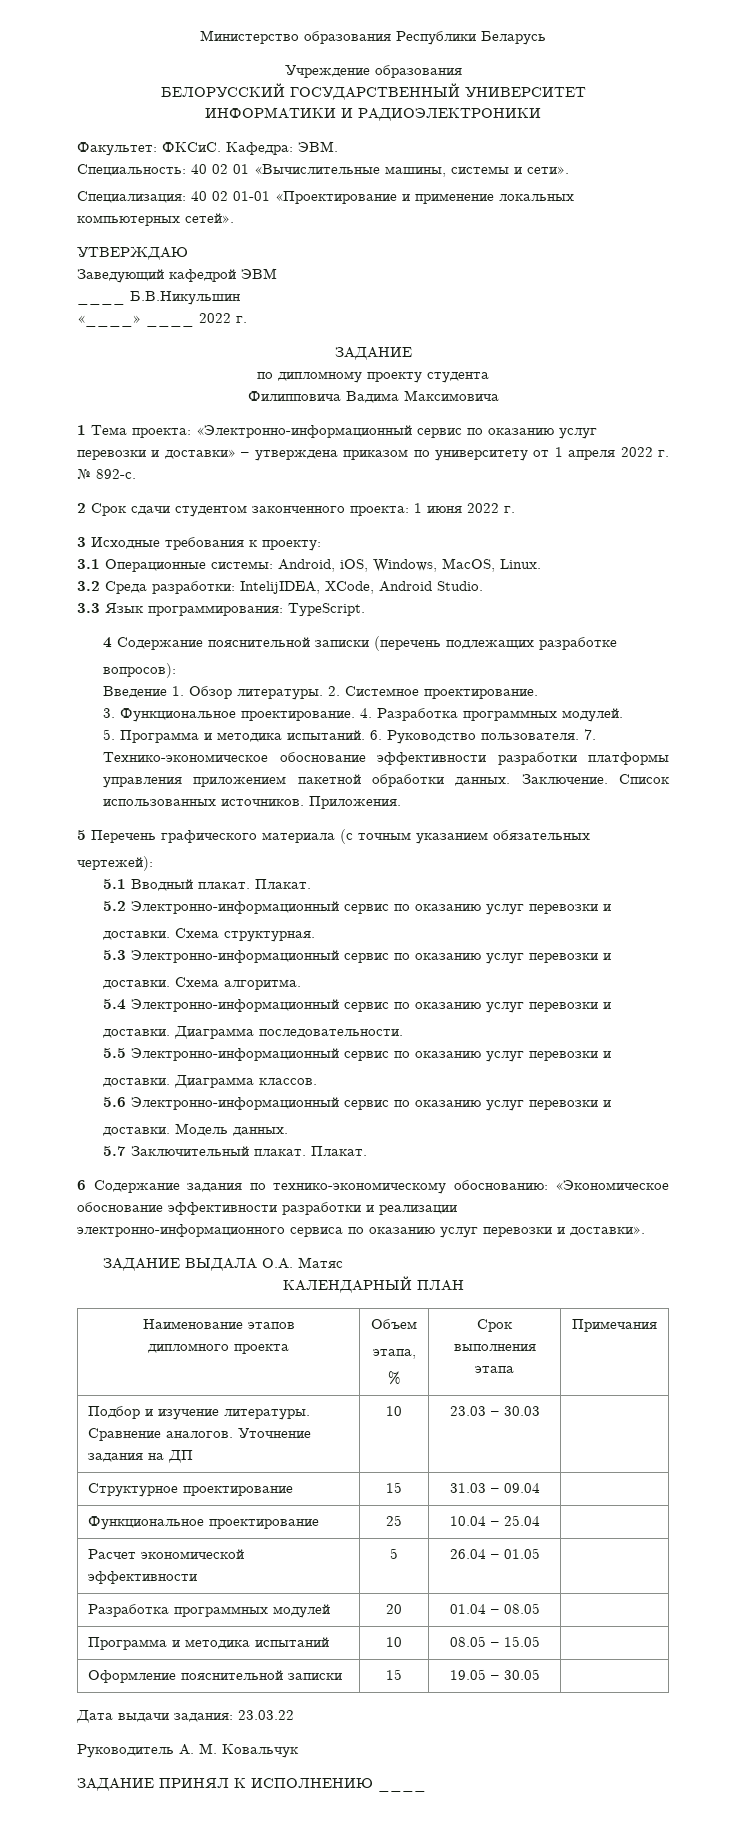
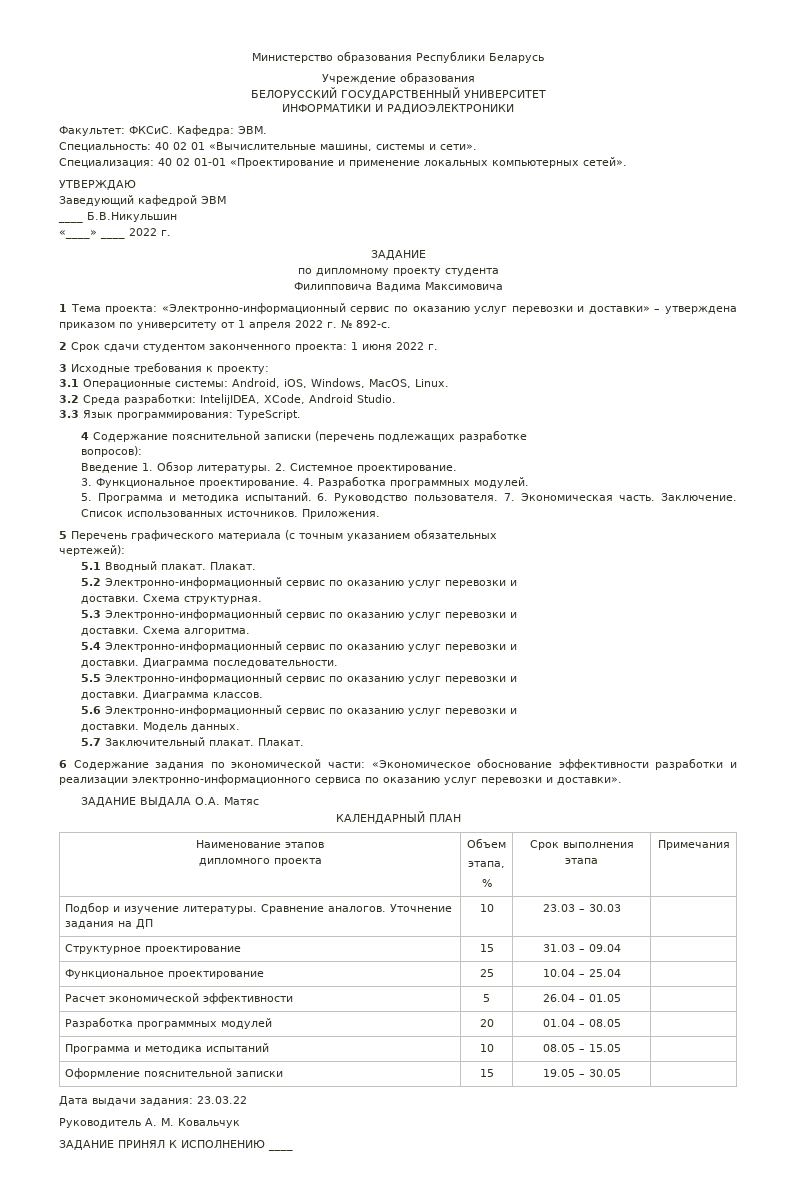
[103,752,669,765] [103,774,511,788] Технико-экономическое обоснование эффективности разработки платформы управления приложением пакетной обработки данных. -> [521,493,656,501] Экономическая часть.
[273,1180,548,1194] технико-экономическому обоснованию: -> [231,759,365,768] экономической части:

